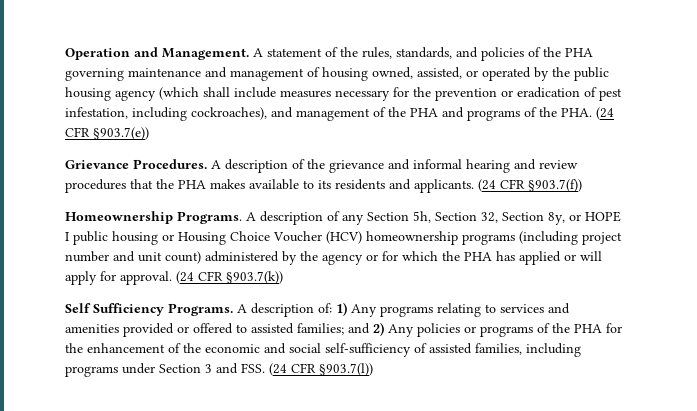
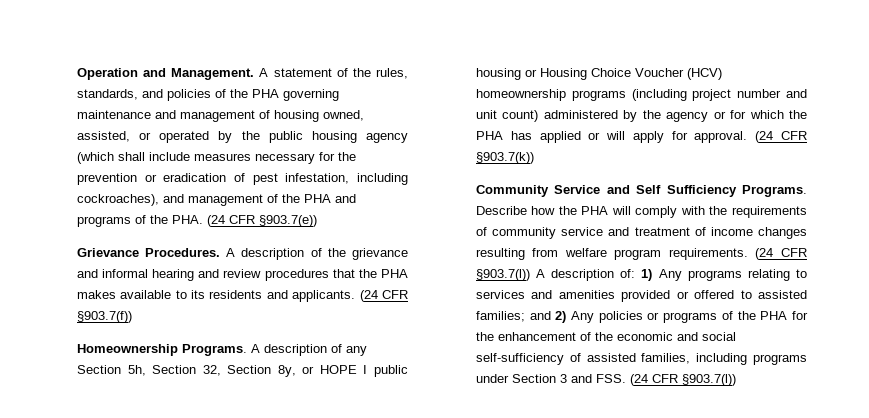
[65,303,234,316] Self Sufficiency Programs. -> [475,185,807,197] [475,206,807,218] [475,227,807,239] [475,248,807,260] [475,269,530,281] Community Service and Self Sufficiency Programs. Describe how the PHA will comply with the requirements of community service and treatment of income changes resulting from welfare program requirements. (24 CFR §903.7(l))

